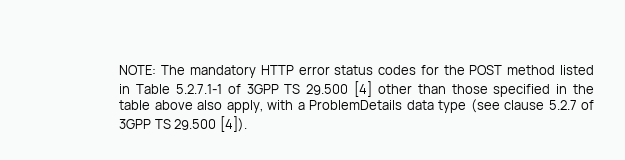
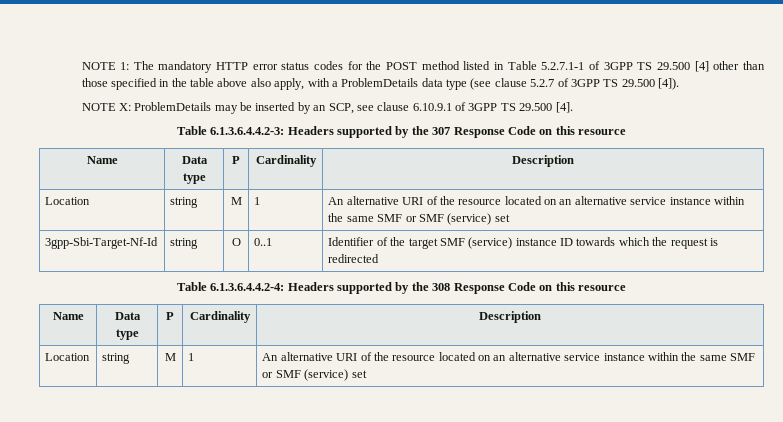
[119,65,157,75] NOTE: -> [81,62,130,70] NOTE 1:
(247, 124) none -> [81,102,573,114] [176,126,627,138] [86,156,118,164] [181,156,208,164] [182,173,206,184] [232,156,240,164] [255,155,317,167] [512,155,574,167] [45,197,91,205] [170,197,199,208] [230,197,242,205] [254,197,261,205] [328,196,745,205] [328,213,510,225] [45,237,159,249] [170,238,199,249] [231,238,241,246] [254,238,273,246] [328,237,718,249] [328,254,380,263] [176,282,627,294] [52,312,84,320] [114,312,141,320] [115,329,139,340] [166,312,174,320] [189,311,251,323] [479,311,541,323] [45,353,91,361] [102,353,131,364] [164,353,176,361] [188,353,195,361] [262,352,756,361] [262,369,367,381] // NOTE X: ProblemDetails may be inserted by an SCP, see clause 6.10.9.1 of 3GPP TS 29.500 [4]. // Table 6.1.3.6.4.4.2-3: Headers supported by the 307 Response Code on this resource // Name | Data type | P | Cardinality | Description // Location | string | M | 1 | An alternative URI of the resource located on an alternative service instance within the same SMF or SMF (service) set // 3gpp-Sbi-Target-Nf-Id | string | O | 0..1 | Identifier of the target SMF (service) instance ID towards which the request is redirected // Table 6.1.3.6.4.4.2-4: Headers supported by the 308 Response Code on this resource // Name | Data type | P | Cardinality | Description // Location | string | M | 1 | An alternative URI of the resource located on an alternative service instance within the same SMF or SMF (service) set

